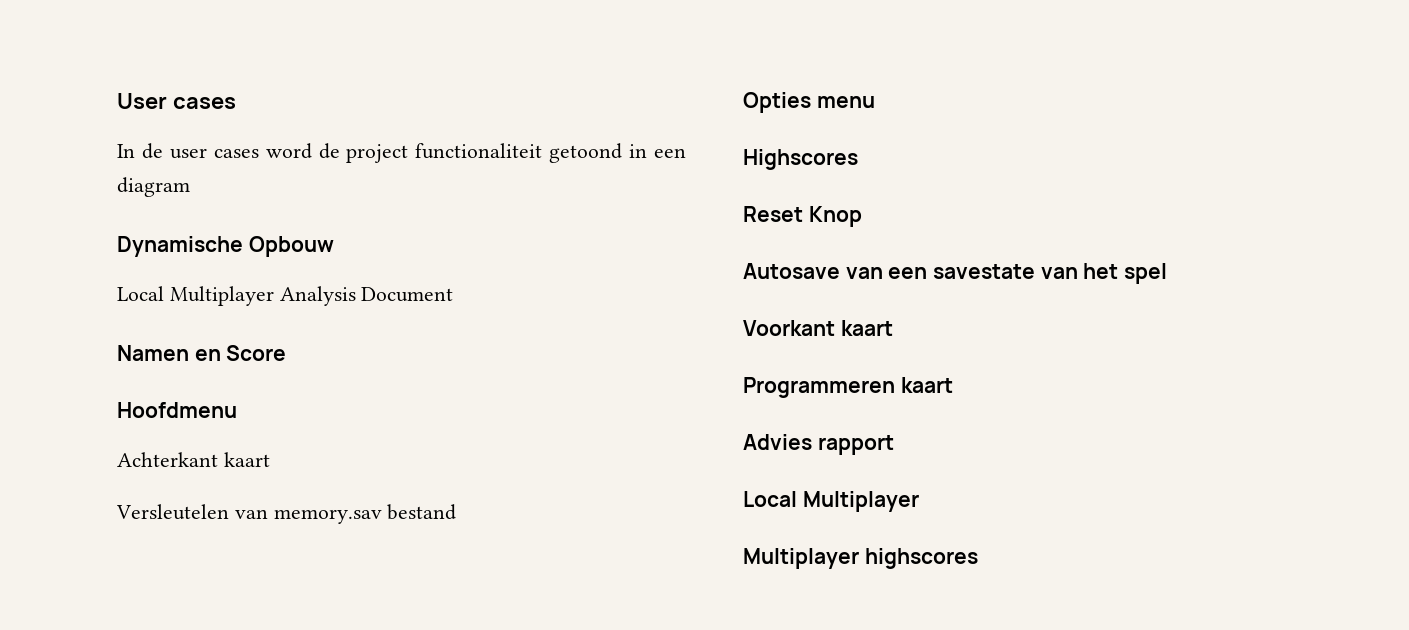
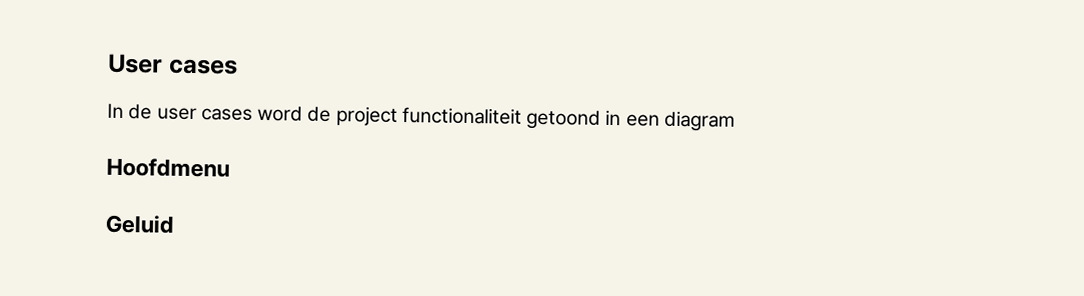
[117,236,334,257] [117,286,454,306] [117,345,287,361] [117,402,237,418] [117,452,270,467] [116,504,457,524] [743,92,875,113] [743,149,858,170] [743,206,862,227] [743,263,1168,284] [743,320,893,336] [743,377,953,398] [743,434,894,455] [743,491,919,512] [743,548,978,569] Dynamische Opbouw // Local Multiplayer Analysis Document // Namen en Score // Hoofdmenu // Achterkant kaart // Versleutelen van memory.sav bestand // Opties menu // Highscores // Reset Knop // Autosave van een savestate van het spel // Voorkant kaart // Programmeren kaart // Advies rapport // Local Multiplayer // Multiplayer highscores -> [106,157,230,178] [105,214,174,234] Hoofdmenu // Geluid

